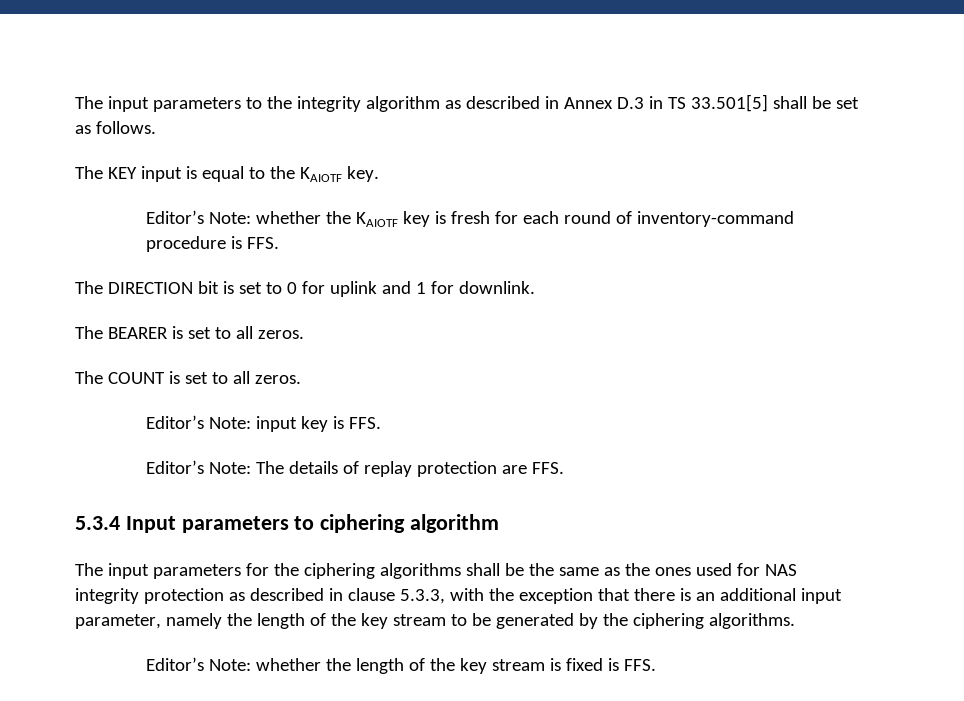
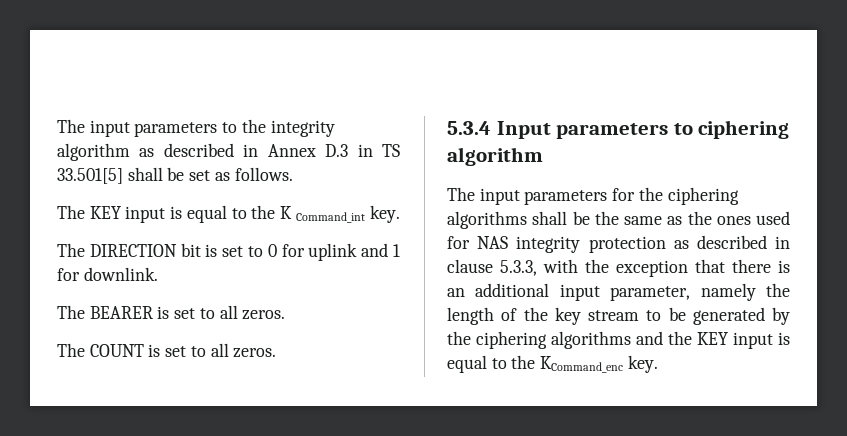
[299,166,379,182] [145,210,794,227] [145,236,279,252] KAIOTF key. // Editor’s Note: whether the KAIOTF key is fresh for each round of inventory-command procedure is FFS. -> [280,205,400,223] K Command_int key.
[145,415,381,432] [145,460,564,477] // Editor’s Note: input key is FFS. // Editor’s Note: The details of replay protection are FFS. -> (277, 353) none
[708,613,795,629] [145,657,656,674] algorithms. // Editor’s Note: whether the length of the key stream is fixed is FFS. -> [551,331,790,349] [447,355,658,373] algorithms and the KEY input is equal to the KCommand_enc key.

